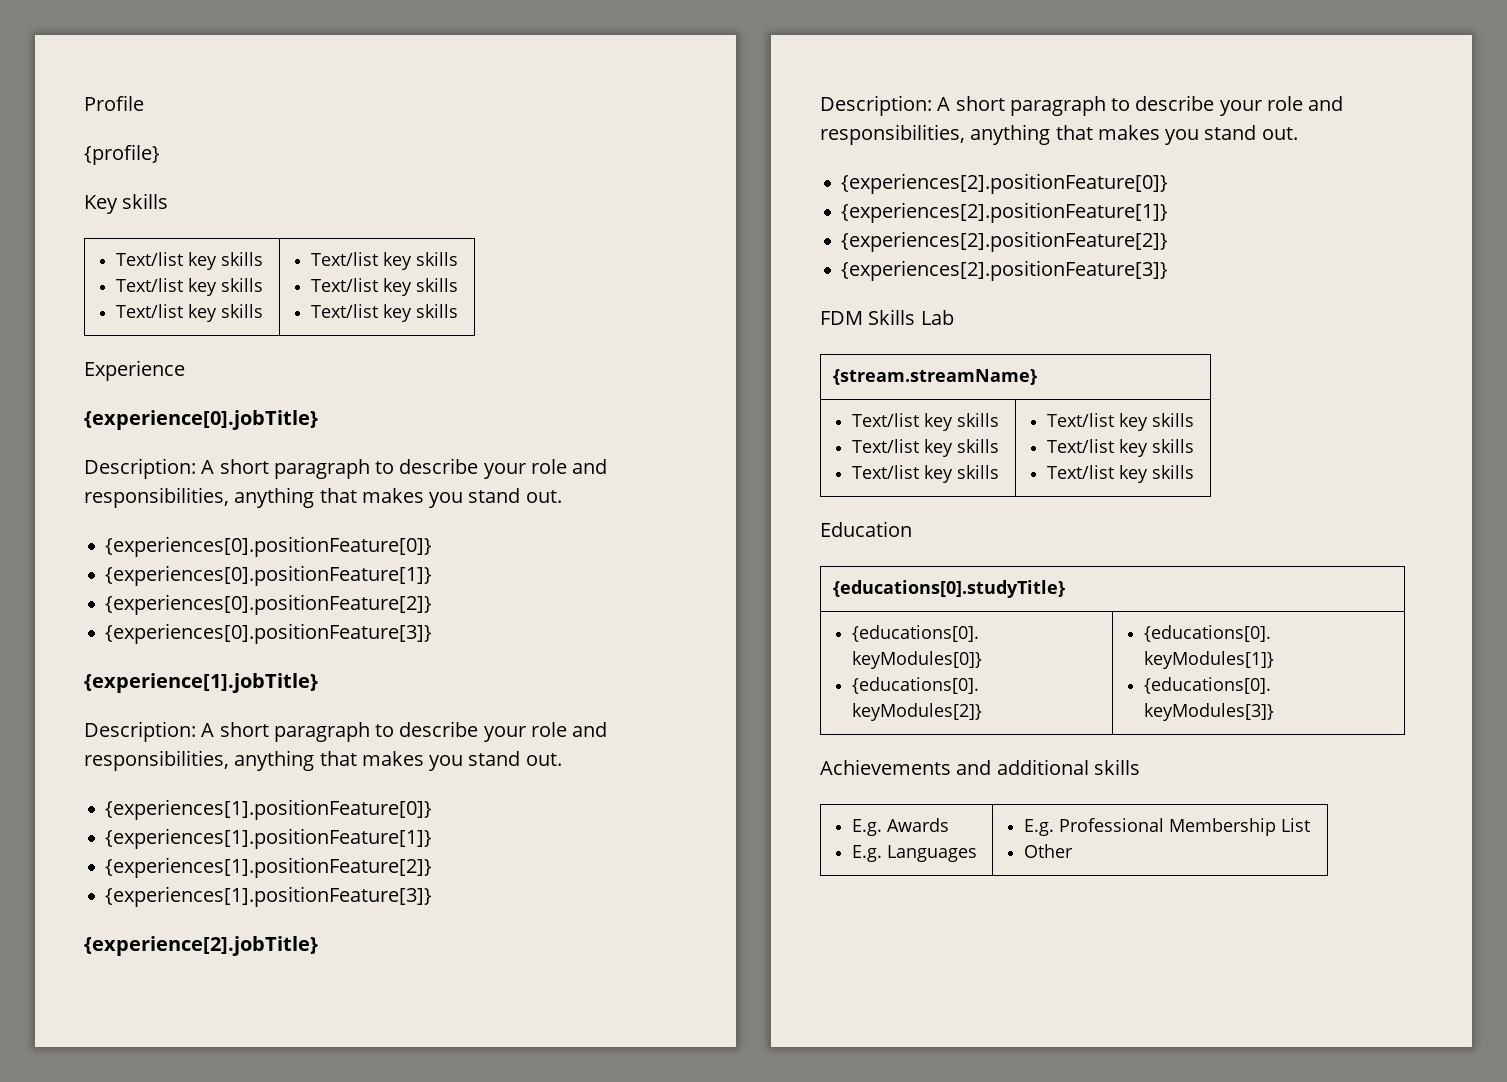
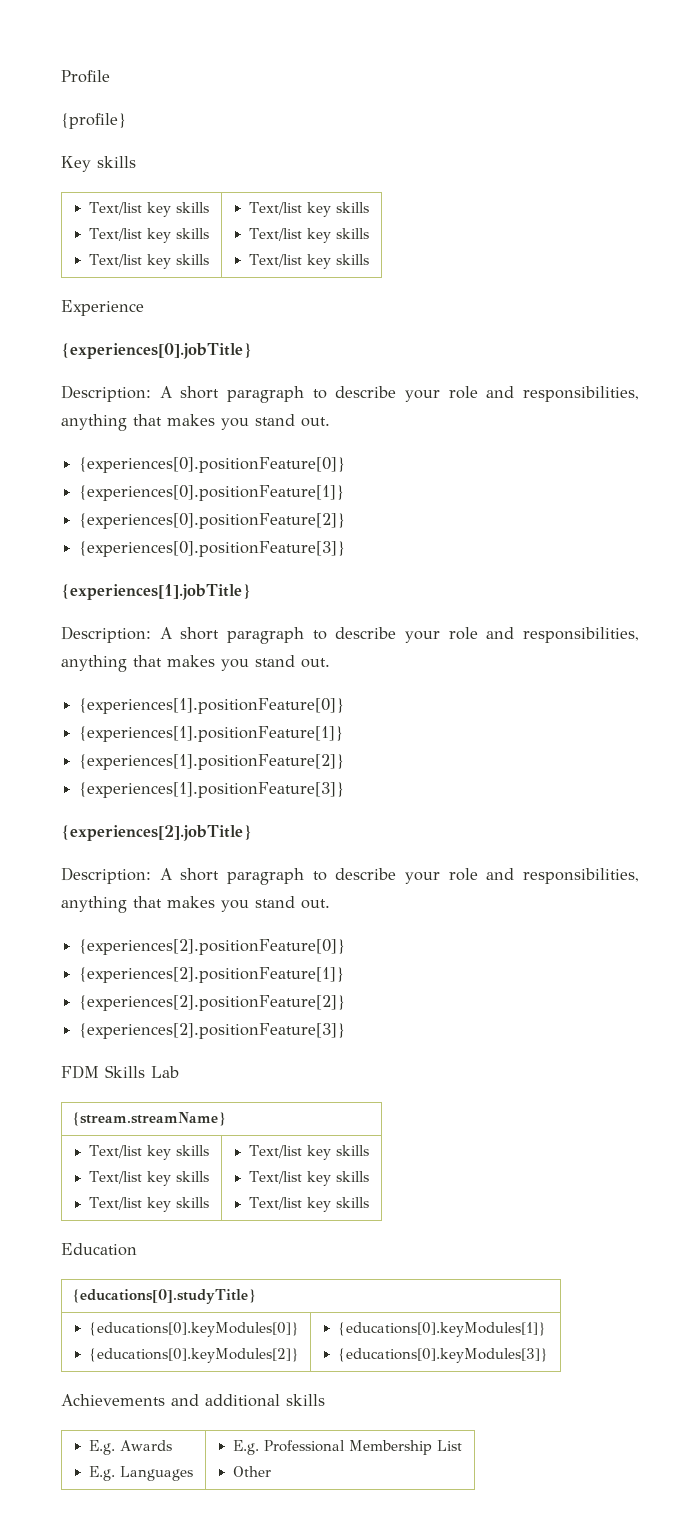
[84,410,318,430] {experience[0].jobTitle} -> [61,343,252,359] {experiences[0].jobTitle}
[84,673,318,693] {experience[1].jobTitle} -> [61,584,251,600] {experiences[1].jobTitle}
[84,936,318,956] {experience[2].jobTitle} -> [61,825,252,841] {experiences[2].jobTitle}

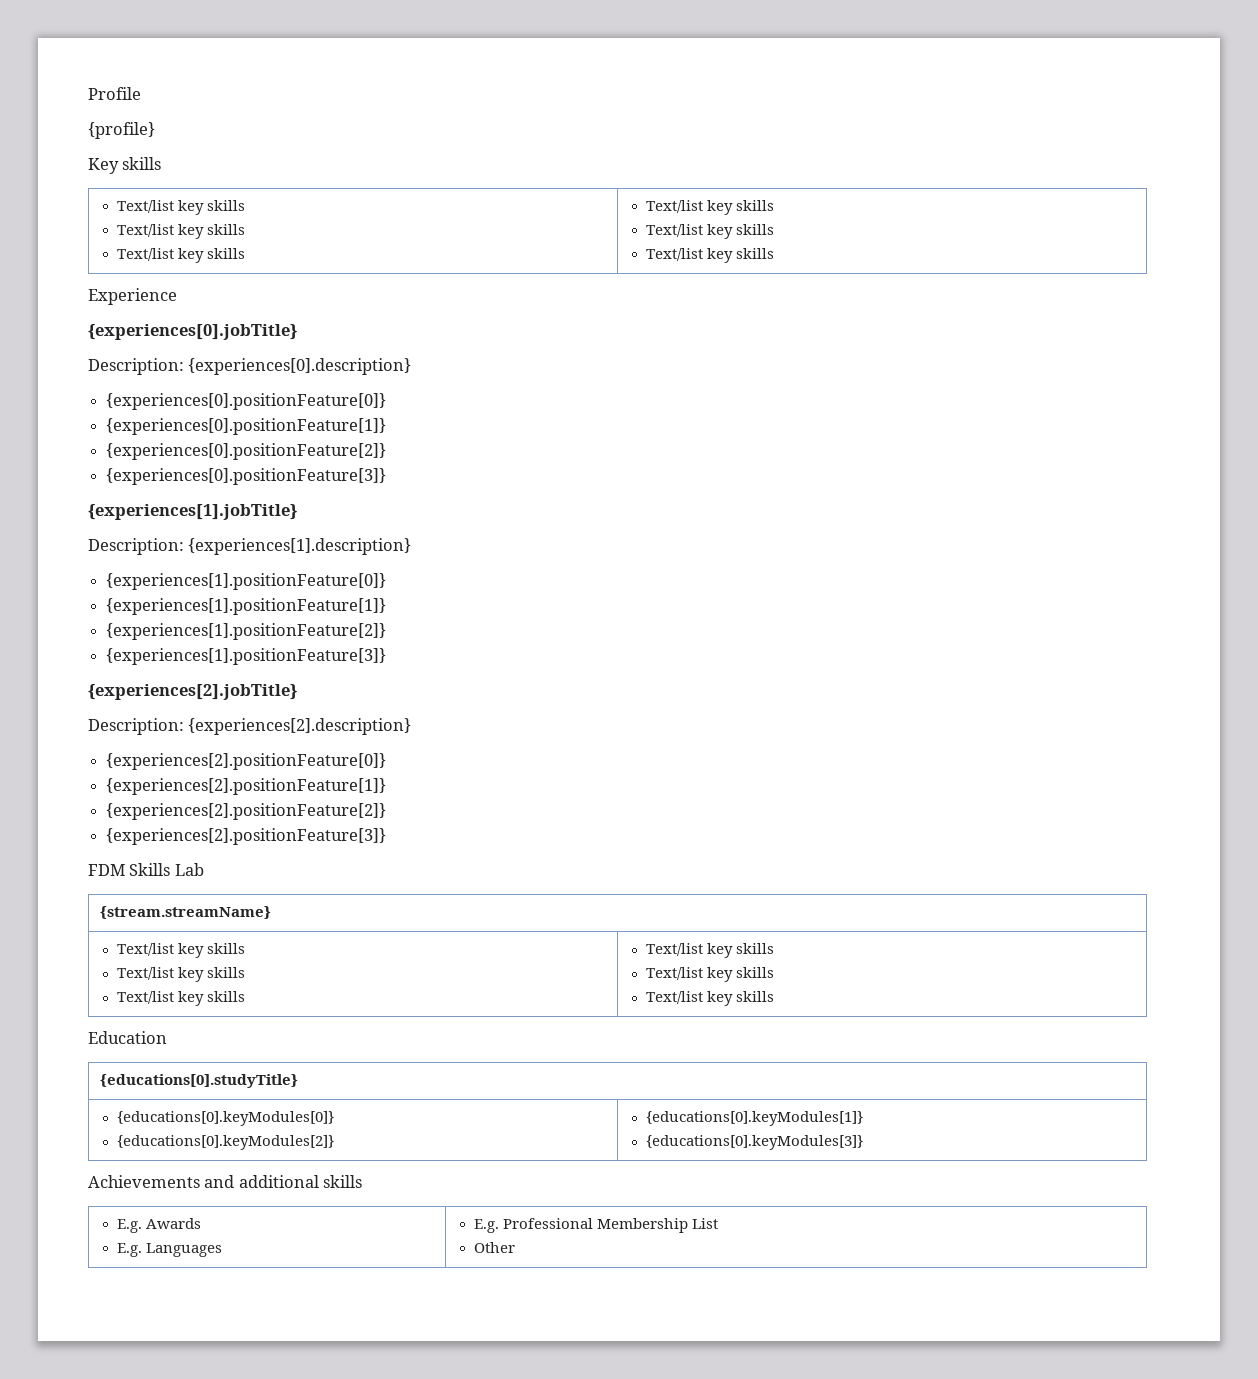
[159,386,639,403] [61,414,330,431] A short paragraph to describe your role and responsibilities, anything that makes you stand out. -> [188,358,412,375] {experiences[0].description}
[159,627,639,644] [61,655,330,672] A short paragraph to describe your role and responsibilities, anything that makes you stand out. -> [188,538,412,555] {experiences[1].description}
[159,868,639,885] [61,896,330,913] A short paragraph to describe your role and responsibilities, anything that makes you stand out. -> [188,718,412,735] {experiences[2].description}

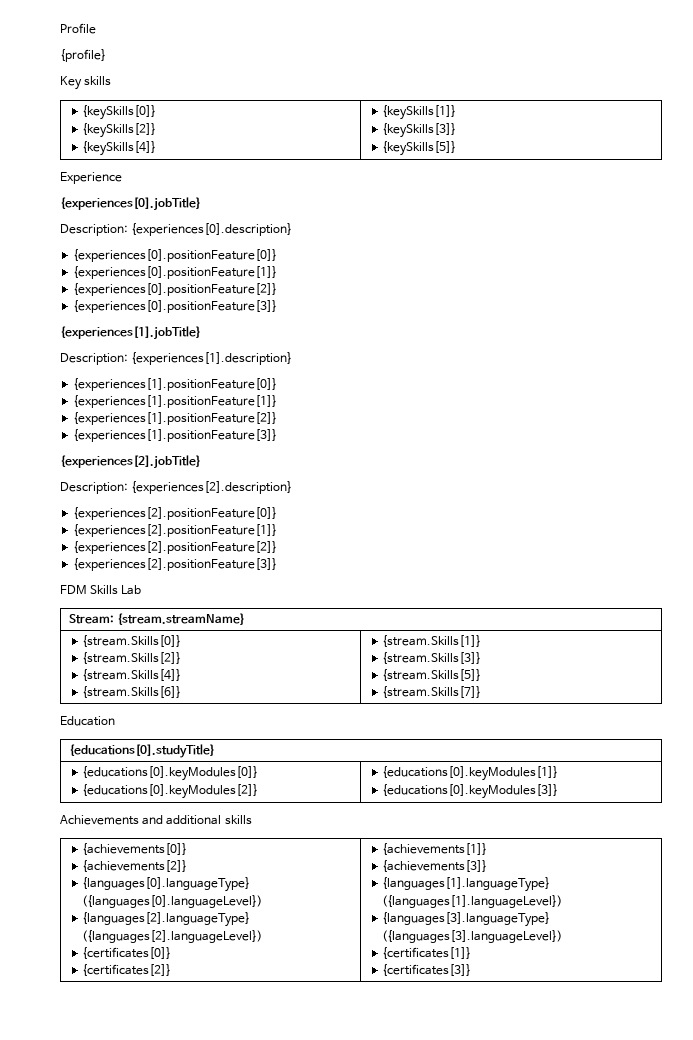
[116,200,245,215] [116,224,245,239] [116,248,245,263] [645,200,774,215] [645,224,774,239] [645,248,774,263] Text/list key skills // Text/list key skills // Text/list key skills | Text/list key skills // Text/list key skills // Text/list key skills -> [82,105,157,120] [82,123,157,138] [82,141,157,156] [382,105,457,120] [382,123,457,138] [382,141,457,156] {keySkills[0]} // {keySkills[2]} // {keySkills[4]} | {keySkills[1]} // {keySkills[3]} // {keySkills[5]}
(204, 869) none -> [69,614,115,624] Stream:
[116,943,245,958] [116,967,245,982] [116,991,245,1006] [645,943,774,958] [645,967,774,982] [645,991,774,1006] Text/list key skills // Text/list key skills // Text/list key skills | Text/list key skills // Text/list key skills // Text/list key skills -> [82,635,182,647] [82,652,182,664] [82,669,182,681] [82,686,182,698] [382,635,482,647] [382,652,482,664] [382,669,482,681] [382,686,482,698] {stream.Skills[0]} // {stream.Skills[2]} // {stream.Skills[4]} // {stream.Skills[6]} | {stream.Skills[1]} // {stream.Skills[3]} // {stream.Skills[5]} // {stream.Skills[7]}
[116,1218,201,1233] [116,1243,222,1257] [473,1218,718,1233] [473,1242,515,1253] E.g. Awards // E.g. Languages | E.g. Professional Membership List // Other -> [82,843,188,855] [82,860,188,872] [82,877,251,892] [82,895,263,908] [82,912,251,927] [82,930,263,943] [82,947,172,959] [82,964,172,976] [382,843,488,855] [382,860,488,872] [382,877,551,892] [382,895,563,908] [382,912,551,927] [382,930,563,943] [382,947,472,959] [382,964,472,976] {achievements[0]} // {achievements[2]} // {languages[0].languageType} ({languages[0].languageLevel}) // {languages[2].languageType} ({languages[2].languageLevel}) // {certificates[0]} // {certificates[2]} | {achievements[1]} // {achievements[3]} // {languages[1].languageType} ({languages[1].languageLevel}) // {languages[3].languageType} ({languages[3].languageLevel}) // {certificates[1]} // {certificates[3]}

